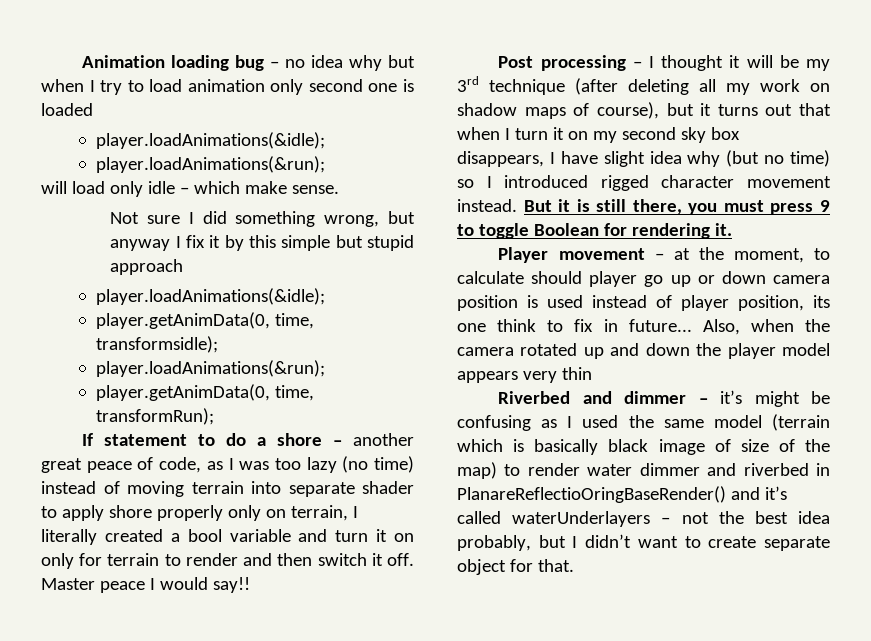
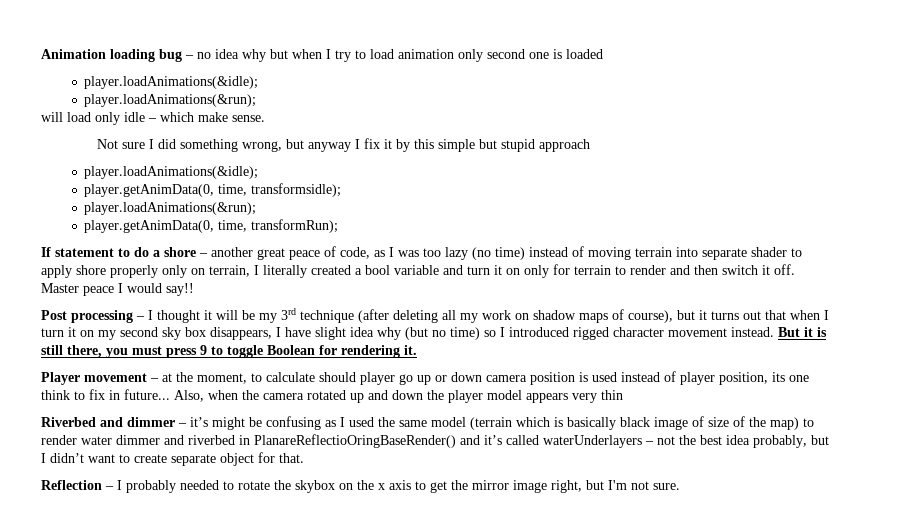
(574, 565) none -> [41,480,680,493] // Reflection – I probably needed to rotate the skybox on the x axis to get the mirror image right, but I'm not sure.

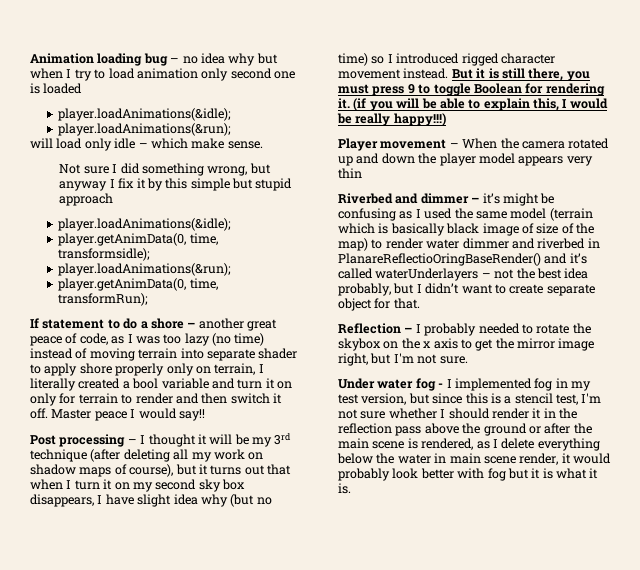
[41,371,809,385] [41,389,238,402] // Player movement – at the moment, to calculate should player go up or down camera position is used instead of player position, its one think to fix in future... Also, when -> [353,98,608,111] [337,113,446,126] [338,138,498,151] (if you will be able to explain this, I would be really happy!!!) // Player movement – When
(680, 486) none -> [338,378,591,391] [338,393,602,405] [338,408,577,419] [338,423,592,436] [338,438,600,451] [337,453,611,465] [338,468,599,481] [338,483,351,494] // Under water fog - I implemented fog in my test version, but since this is a stencil test, I'm not sure whether I should render it in the reflection pass above the ground or after the main scene is rendered, as I delete everything below the water in main scene render, it would probably look better with fog but it is what it is.

